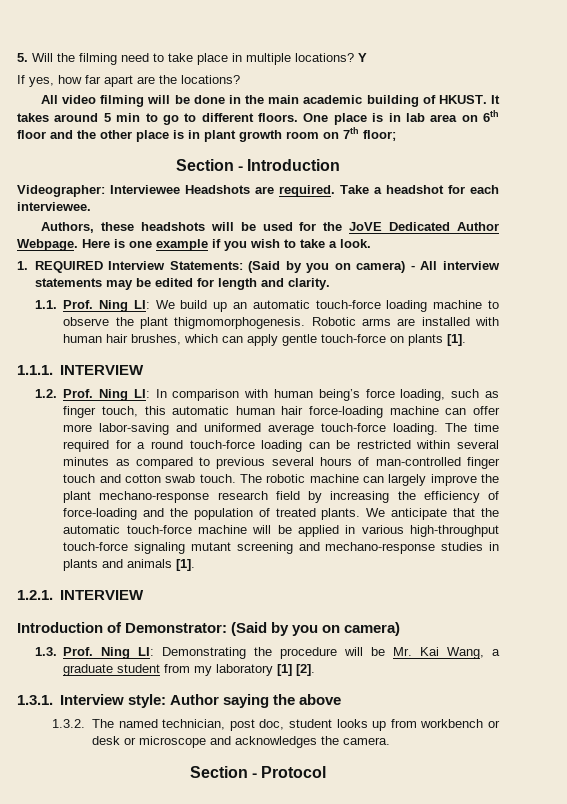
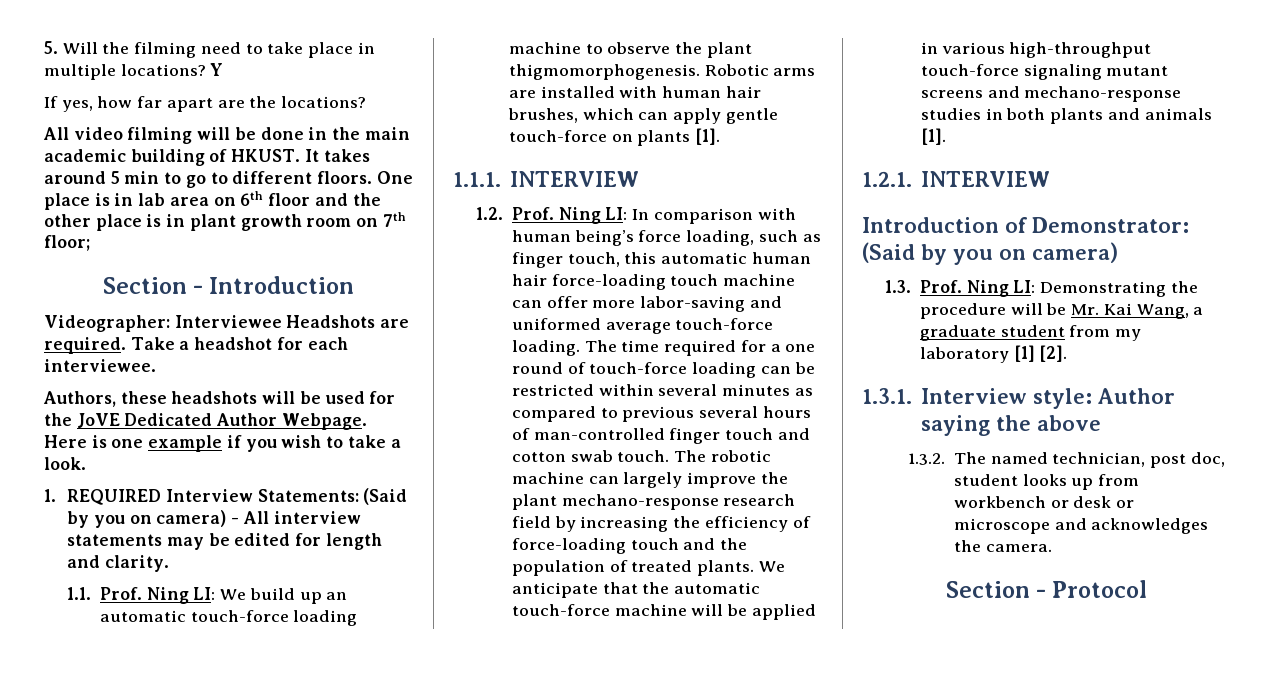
(384, 412) none -> [670,274,719,286] touch
[150,440,183,449] round -> [785,344,816,352] [511,362,586,374] one round of
(138, 514) none -> [630,538,679,550] touch
[236,542,293,554] screening -> [920,90,983,98] screens
(500, 546) none -> [1006,108,1046,120] both

